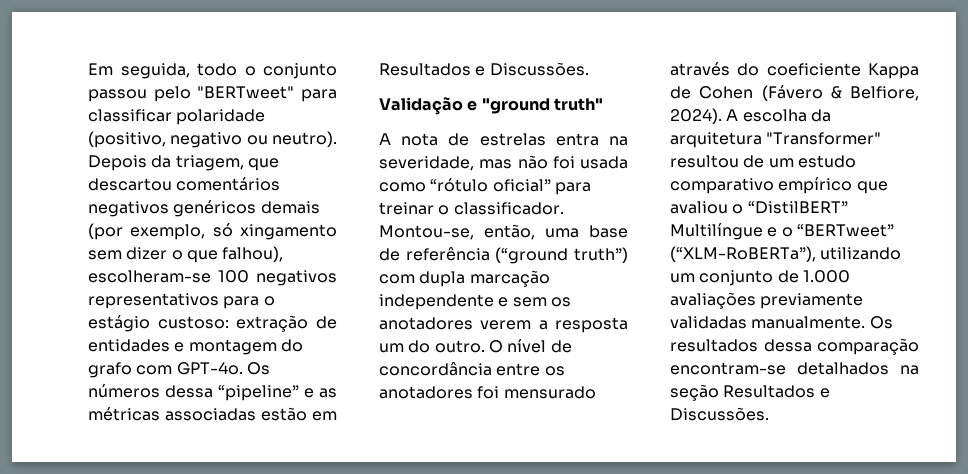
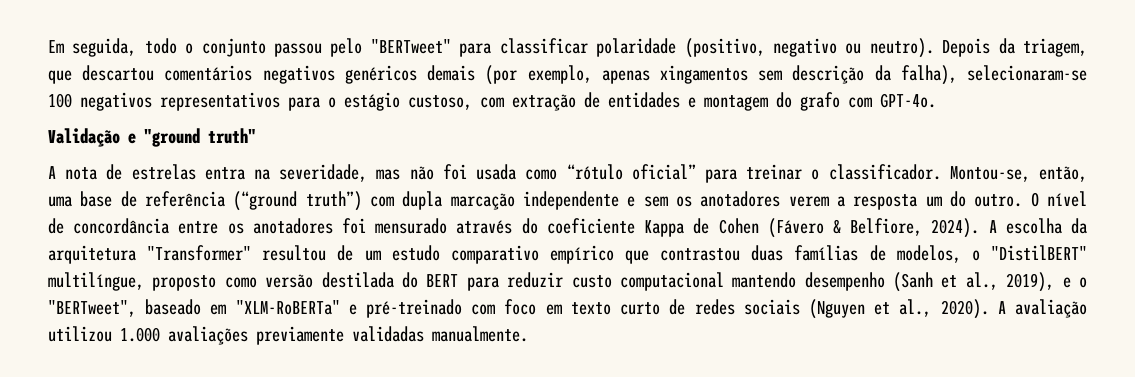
[212,223,337,240] [88,246,284,263] [88,270,211,283] só xingamento sem dizer o que falhou), escolheram-se -> [601,65,1087,85] apenas xingamentos sem descrição da falha), selecionaram-se
[157,316,229,329] custoso: -> [408,95,504,110] custoso, com
[246,362,270,375] [88,384,337,401] [88,407,337,421] [379,62,589,76] Os números dessa “pipeline” e as métricas associadas estão em Resultados e Discussões. -> (936, 100) none
[670,201,848,214] [670,223,894,240] [670,246,902,262] [670,270,799,286] avaliou o “DistilBERT” Multilíngue e o “BERTweet” (“XLM-RoBERTa”), utilizando um conjunto de -> [660,245,1087,263] [48,272,1088,292] [48,299,1087,319] [48,326,112,342] contrastou duas famílias de modelos, o "DistilBERT" multilíngue, proposto como versão destilada do BERT para reduzir custo computacional mantendo desempenho (Sanh et al., 2019), e o "BERTweet", baseado em "XLM-RoBERTa" e pré-treinado com foco em texto curto de redes sociais (Nguyen et al., 2020). A avaliação utilizou
[869,316,893,329] [670,338,919,355] [670,362,919,375] [670,384,830,401] [670,407,769,421] Os resultados dessa comparação encontram-se detalhados na seção Resultados e Discussões. -> (528, 334) none

